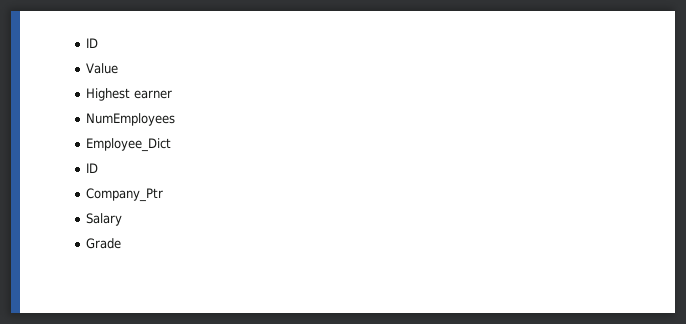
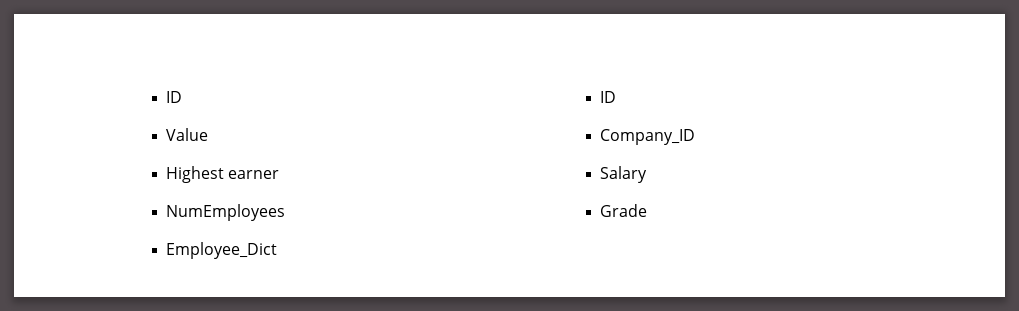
[86,188,164,202] Company_Ptr -> [600,129,696,145] Company_ID

